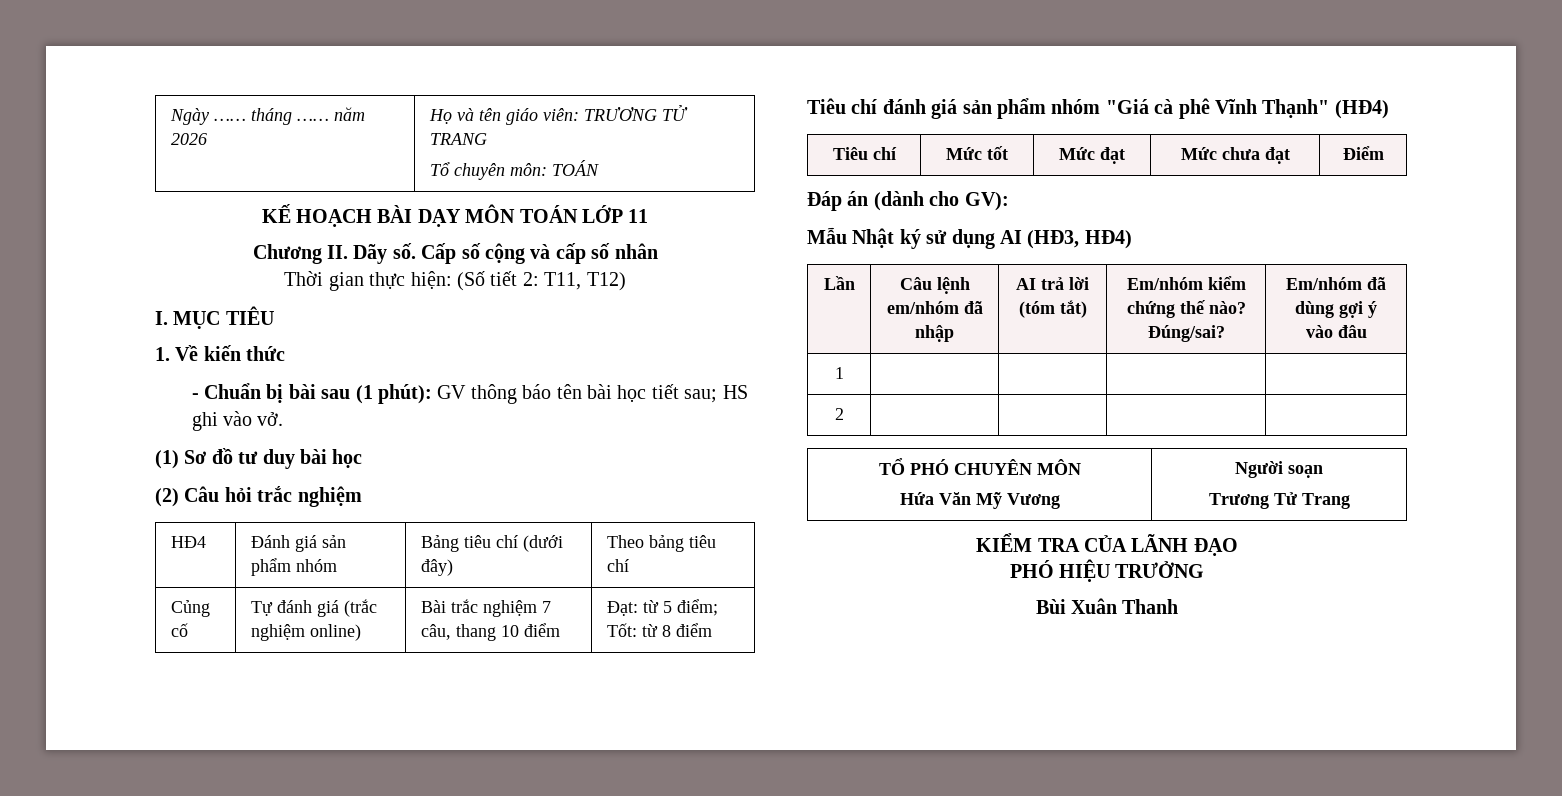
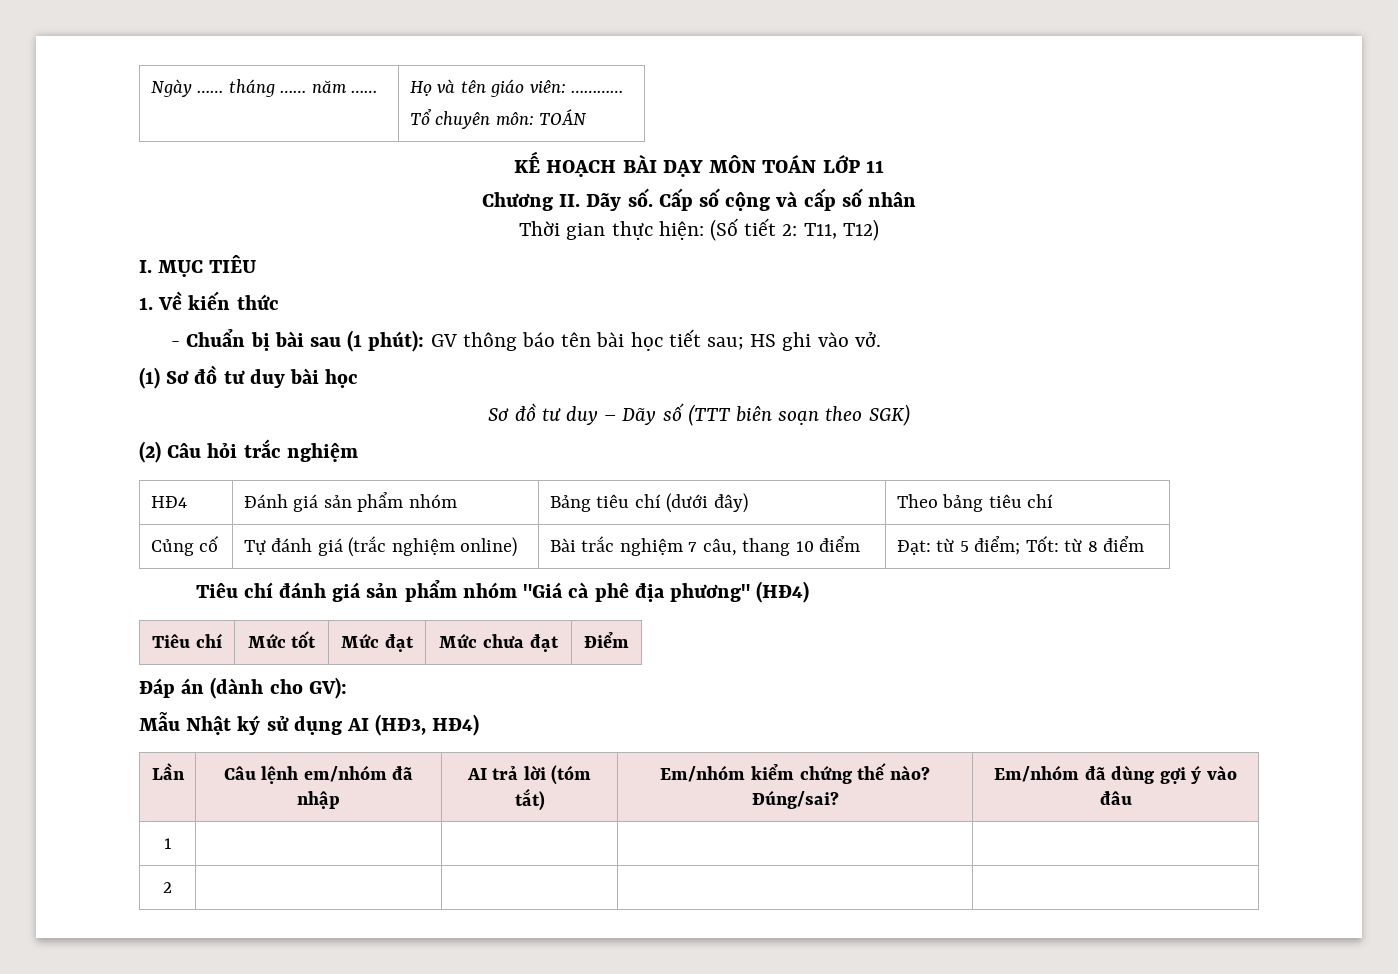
[170,133,207,145] 2026 -> [351,90,378,93] ……
[583,105,688,121] [429,133,487,145] TRƯƠNG TỬ TRANG -> [571,90,624,93] …………
(363, 458) none -> [488,403,910,426] // Sơ đồ tư duy – Dãy số (TTT biên soạn theo SGK)
[1215,99,1330,118] Vĩnh Thạnh" -> [634,583,750,602] địa phương"
[878,458,1081,475] [899,492,1060,509] [1235,461,1323,478] [1208,492,1350,509] [976,533,1238,556] [1009,559,1205,582] [1035,598,1179,614] // TỔ PHÓ CHUYÊN MÔN // Hứa Văn Mỹ Vương | Người soạn // Trương Tử Trang // KIỂM TRA CỦA LÃNH ĐẠO // PHÓ HIỆU TRƯỞNG // Bùi Xuân Thanh -> (172, 887) none

